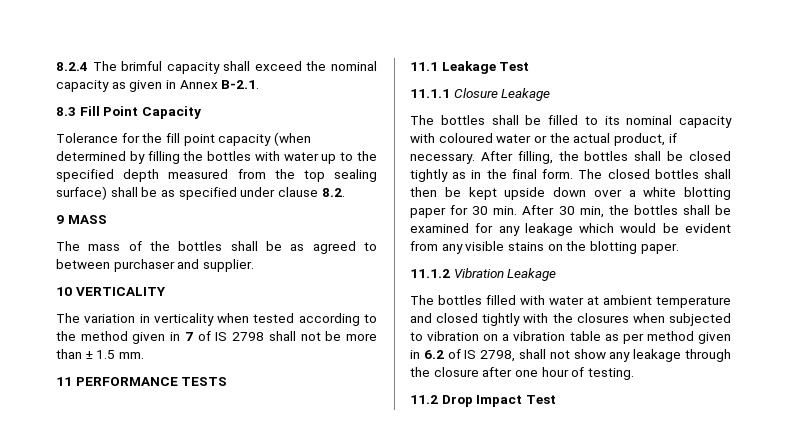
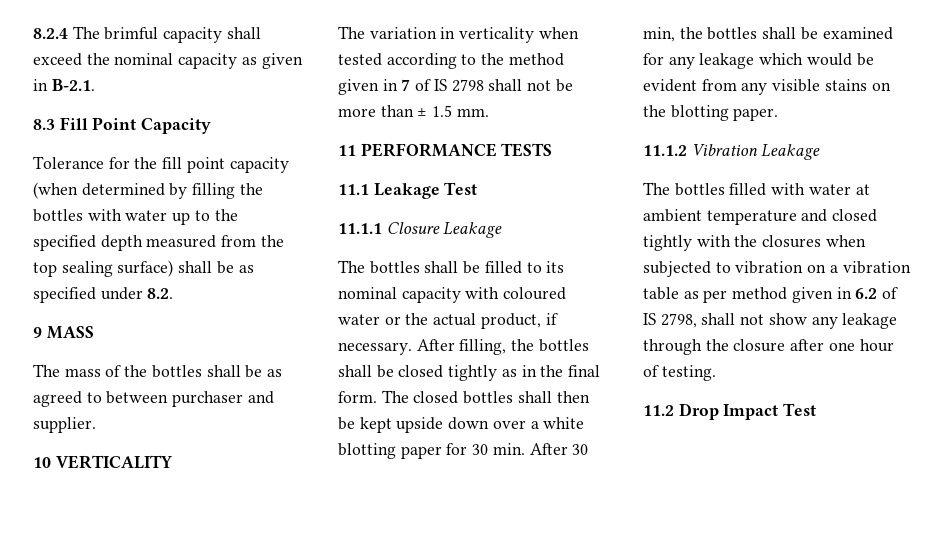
[179,80,218,89] Annex -> (48, 85) none
[277,187,318,197] clause -> (143, 293) none

